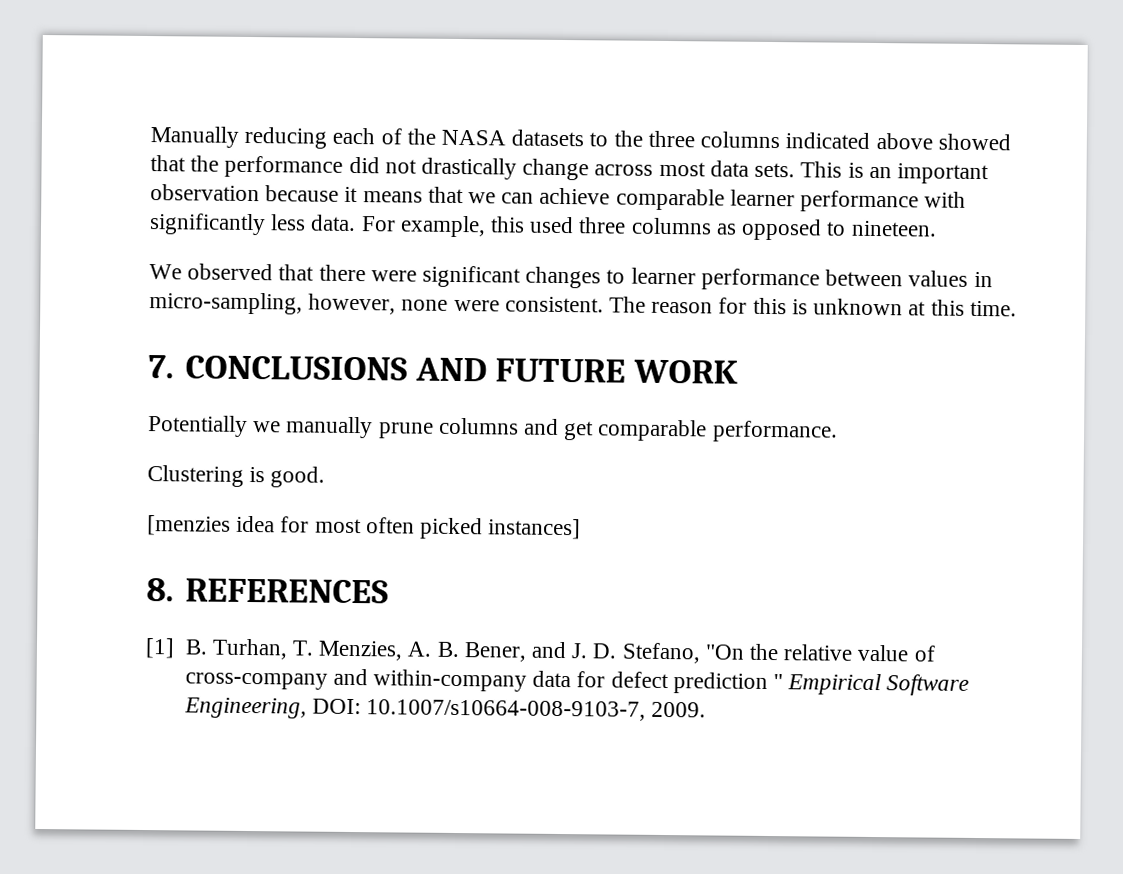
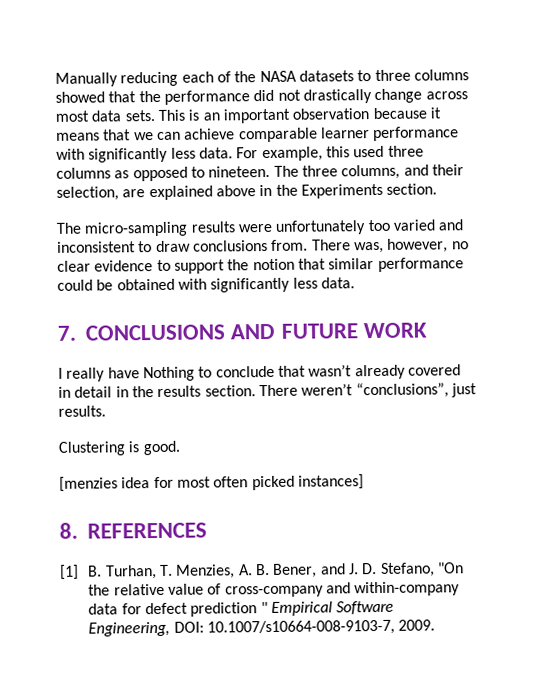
[613,130,933,150] the three columns indicated above -> [374,69,469,82] three columns
[149,263,993,291] [149,292,1017,317] // We observed that there were significant changes to learner performance between values in micro-sampling, however, none were consistent. The reason for this is unknown at this time. -> [273,164,464,180] [56,183,438,201] [56,219,464,237] [57,238,469,254] [57,257,464,274] [57,277,355,293] The three columns, and their selection, are explained above in the Experiments section. // The micro-sampling results were unfortunately too varied and inconsistent to draw conclusions from. There was, however, no clear evidence to support the notion that similar performance could be obtained with significantly less data.
[147,415,838,443] Potentially we manually prune columns and get comparable performance. -> [58,364,461,382] [58,382,477,399] [58,405,106,417] I really have Nothing to conclude that wasn’t already covered in detail in the results section. There weren’t “conclusions”, just results.

